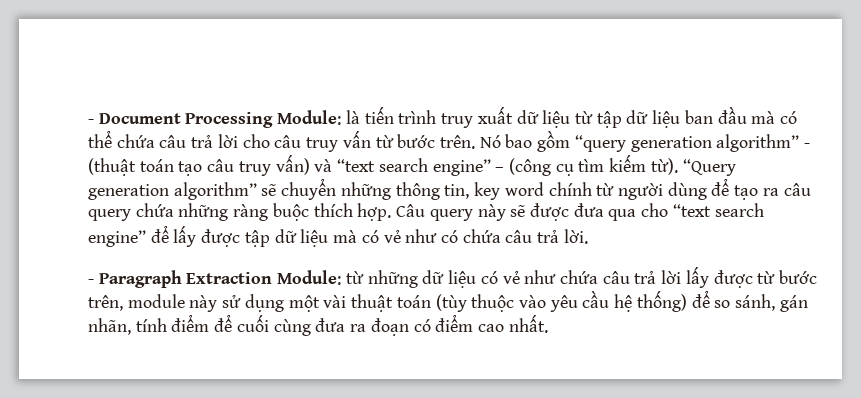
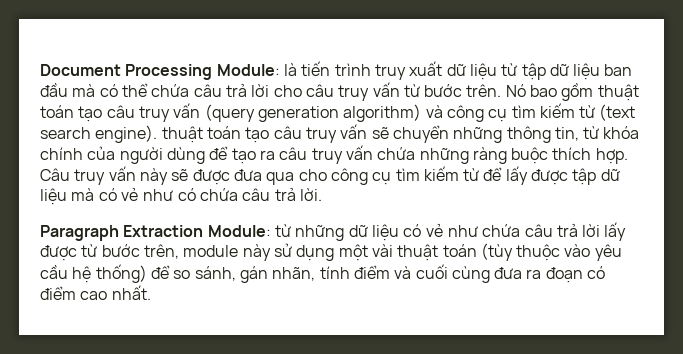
[88,119,94,124] - -> (40, 70) none
[574,134,811,152] [88,154,736,176] [88,182,257,200] “query generation algorithm” - (thuật toán tạo câu truy vấn) và “text search engine” – (công cụ tìm kiếm từ). “Query generation algorithm” -> [597,84,639,101] [40,103,636,122] [40,124,368,143] thuật toán tạo câu truy vấn (query generation algorithm) và công cụ tìm kiếm từ (text search engine). thuật toán tạo câu truy vấn
[474,182,615,200] key word chính từ -> [583,126,640,139] [40,146,116,160] từ khóa chính của
[88,209,131,221] query -> [311,145,373,164] truy vấn
[429,209,473,221] query -> [74,166,136,185] truy vấn
[672,203,764,217] [88,230,146,247] “text search engine” -> [330,166,480,185] công cụ tìm kiếm từ
[88,279,94,284] - -> (322, 194) none
[214,314,233,332] để -> [394,266,412,279] và

